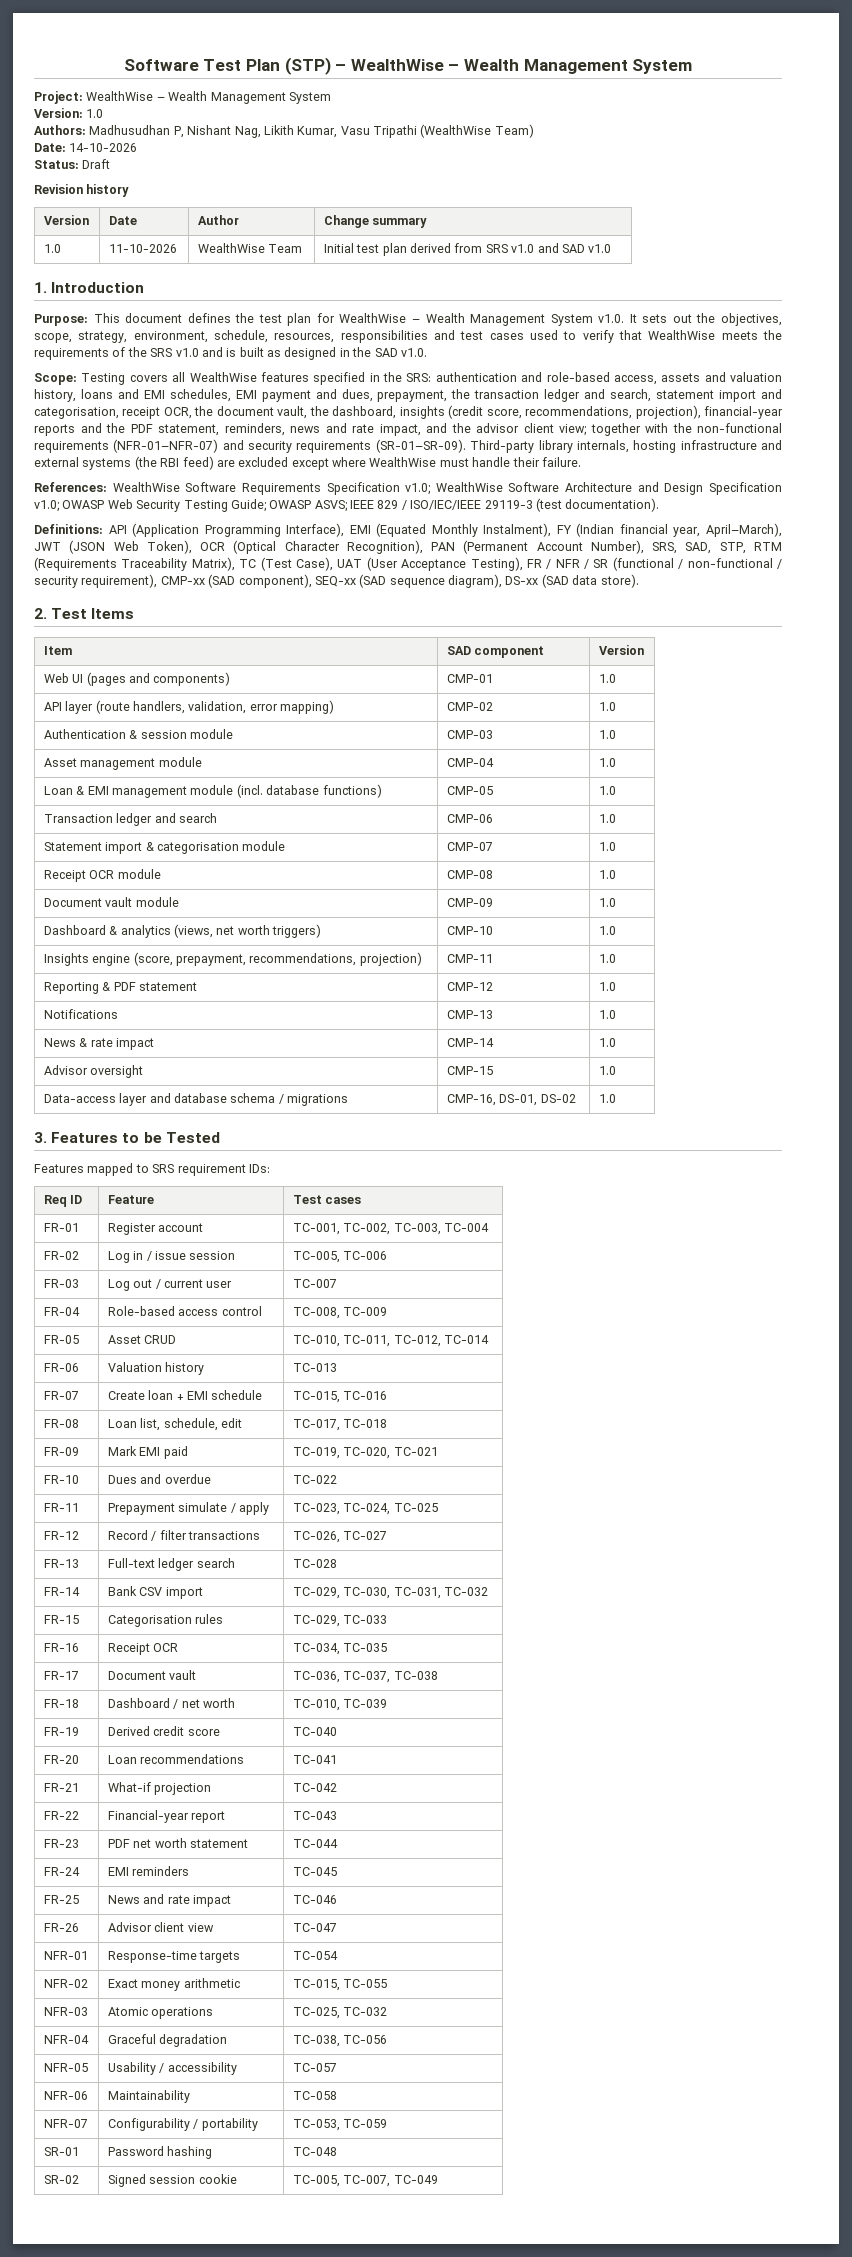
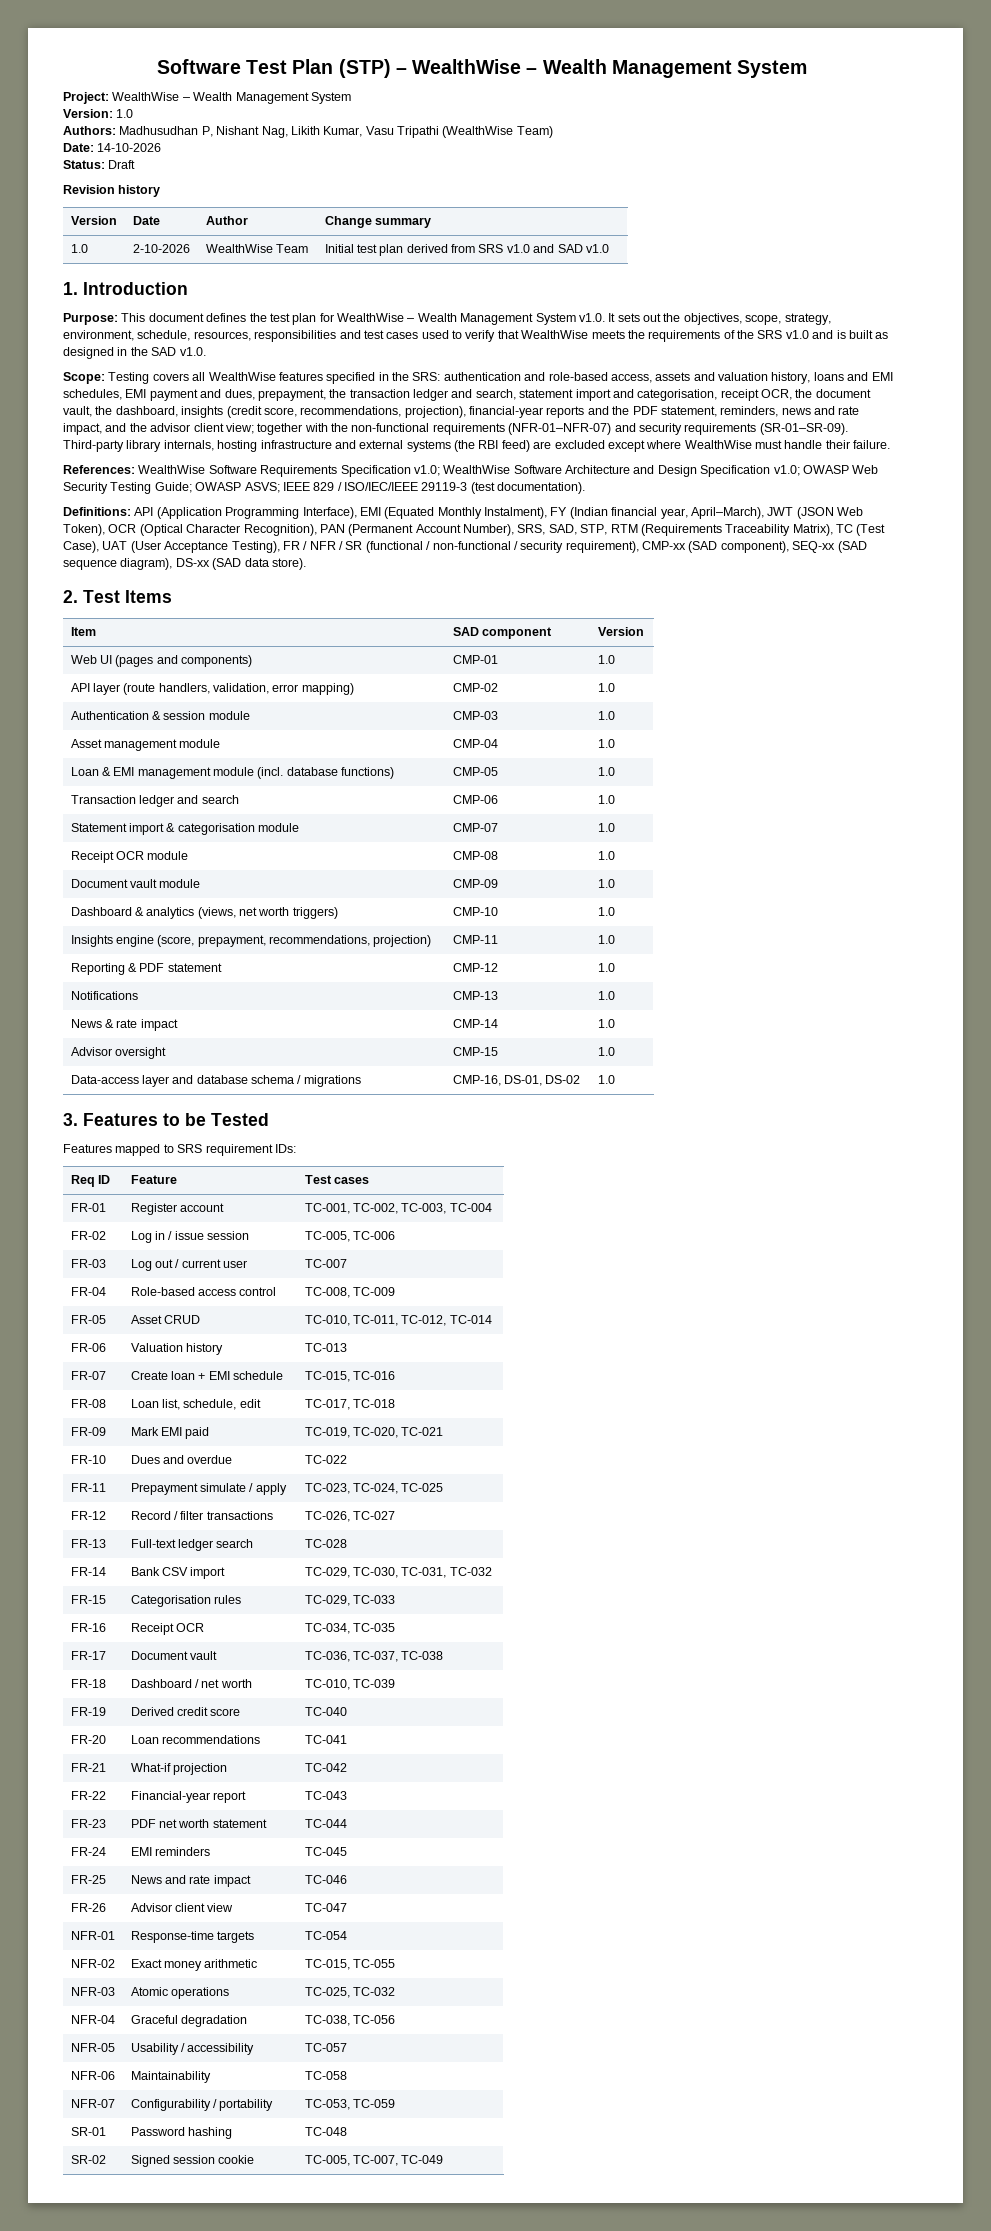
[108,244,177,253] 11-10-2026 -> [132,244,190,253] 2-10-2026

